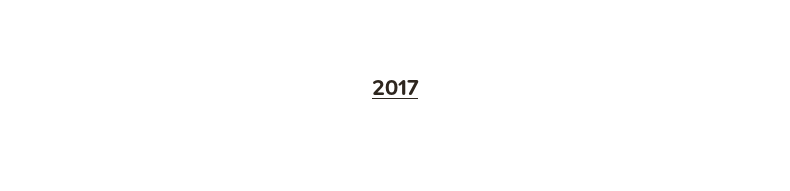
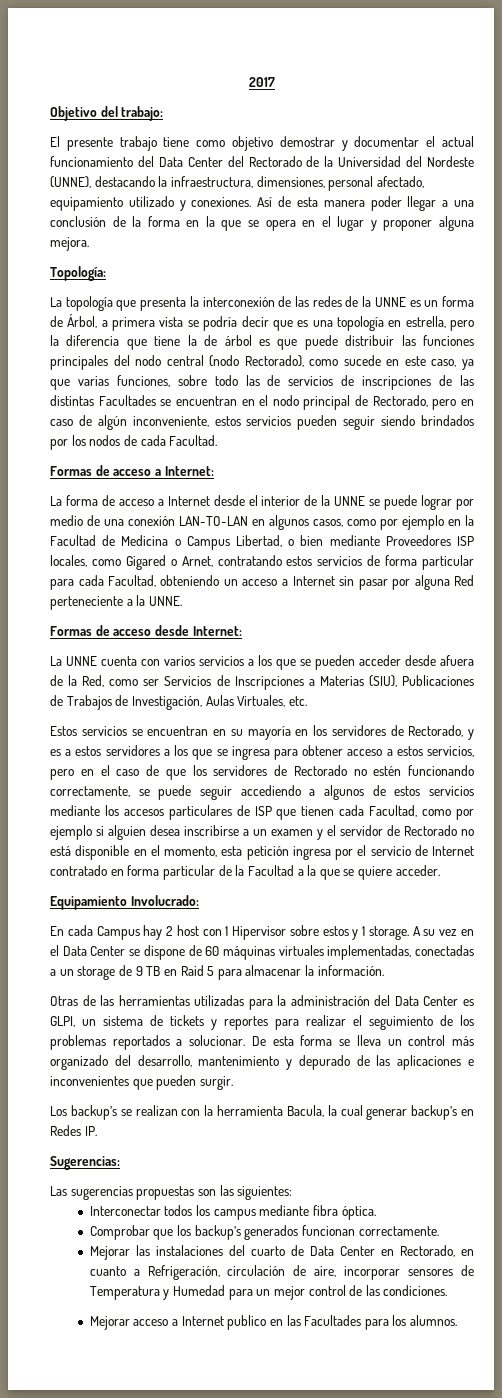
(419, 87) none -> [50,106,164,121] [50,136,475,151] [50,156,474,167] [50,176,424,191] [50,196,474,211] [50,216,474,231] [50,237,89,251] [50,266,106,281] [50,296,475,311] [50,314,474,331] [50,335,474,350] [50,355,475,370] [50,375,475,390] [50,395,474,410] [50,415,475,430] [50,435,218,450] [50,465,214,476] [50,495,475,510] [50,515,474,530] [50,535,474,550] [50,555,474,570] [50,575,474,590] [50,595,182,610] [50,625,242,636] [50,655,474,670] [50,675,474,690] [50,695,307,710] [50,725,474,740] [50,745,475,760] [50,765,474,780] [50,785,475,800] [50,805,475,820] [50,825,474,840] [50,845,474,860] [50,865,440,880] [50,895,199,910] [50,925,474,940] [50,945,474,960] [50,965,384,980] [50,995,475,1010] [50,1015,474,1030] [50,1035,475,1050] [50,1055,474,1070] [50,1075,233,1090] [50,1105,474,1120] [50,1125,97,1136] [50,1156,120,1170] [50,1185,293,1200] [89,1205,376,1220] [89,1225,439,1240] [89,1245,475,1260] [89,1265,474,1280] [89,1285,448,1300] [89,1315,458,1330] // Objetivo del trabajo: // El presente trabajo tiene como objetivo demostrar y documentar el actual funcionamiento del Data Center del Rectorado de la Universidad del Nordeste (UNNE), destacando la infraestructura, dimensiones, personal afectado, equipamiento utilizado y conexiones. Así de esta manera poder llegar a una conclusión de la forma en la que se opera en el lugar y proponer alguna mejora. // Topología: // La topología que presenta la interconexión de las redes de la UNNE es un forma de Árbol, a primera vista se podría decir que es una topología en estrella, pero la diferencia que tiene la de árbol es que puede distribuir las funciones principales del nodo central (nodo Rectorado), como sucede en este caso, ya que varias funciones, sobre todo las de servicios de inscripciones de las distintas Facultades se encuentran en el nodo principal de Rectorado, pero en caso de algún inconveniente, estos servicios pueden seguir siendo brindados por los nodos de cada Facultad. // Formas de acceso a Internet: // La forma de acceso a Internet desde el interior de la UNNE se puede lograr por medio de una conexión LAN-TO-LAN en algunos casos, como por ejemplo en la Facultad de Medicina o Campus Libertad, o bien mediante Proveedores ISP locales, como Gigared o Arnet, contratando estos servicios de forma particular para cada Facultad, obteniendo un acceso a Internet sin pasar por alguna Red perteneciente a la UNNE. // Formas de acceso desde Internet: // La UNNE cuenta con varios servicios a los que se pueden acceder desde afuera de la Red, como ser Servicios de Inscripciones a Materias (SIU), Publicaciones de Trabajos de Investigación, Aulas Virtuales, etc. // Estos servicios se encuentran en su mayoría en los servidores de Rectorado, y es a estos servidores a los que se ingresa para obtener acceso a estos servicios, pero en el caso de que los servidores de Rectorado no estén funcionando correctamente, se puede seguir accediendo a algunos de estos servicios mediante los accesos particulares de ISP que tienen cada Facultad, como por ejemplo si alguien desea inscribirse a un examen y el servidor de Rectorado no está disponible en el momento, esta petición ingresa por el servicio de Internet contratado en forma particular de la Facultad a la que se quiere acceder. // Equipamiento Involucrado: // En cada Campus hay 2 host con 1 Hipervisor sobre estos y 1 storage. A su vez en el Data Center se dispone de 60 máquinas virtuales implementadas, conectadas a un storage de 9 TB en Raid 5 para almacenar la información. // Otras de las herramientas utilizadas para la administración del Data Center es GLPI, un sistema de tickets y reportes para realizar el seguimiento de los problemas reportados a solucionar. De esta forma se lleva un control más organizado del desarrollo, mantenimiento y depurado de las aplicaciones e inconvenientes que pueden surgir. // Los backup’s se realizan con la herramienta Bacula, la cual generar backup’s en Redes IP. // Sugerencias: // Las sugerencias propuestas son las siguientes: // Interconectar todos los campus mediante fibra óptica. // Comprobar que los backup’s generados funcionan correctamente. // Mejorar las instalaciones del cuarto de Data Center en Rectorado, en cuanto a Refrigeración, circulación de aire, incorporar sensores de Temperatura y Humedad para un mejor control de las condiciones. // Mejorar acceso a Internet publico en las Facultades para los alumnos.

